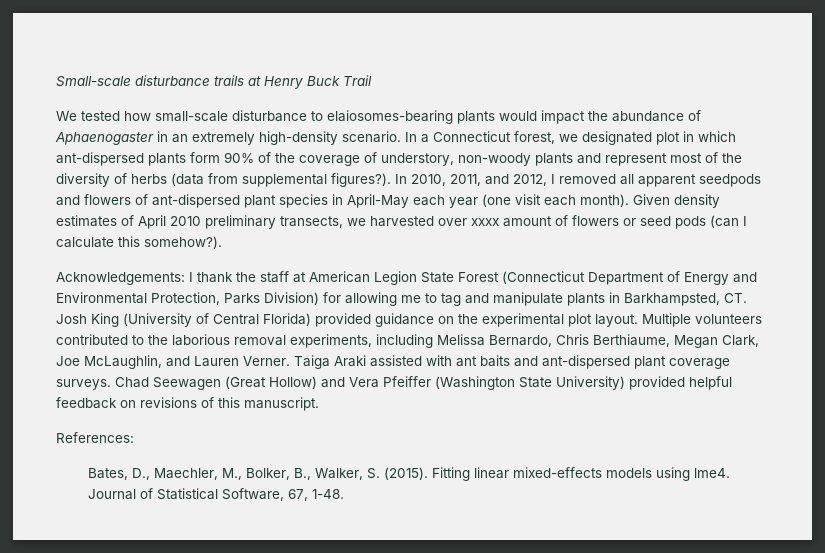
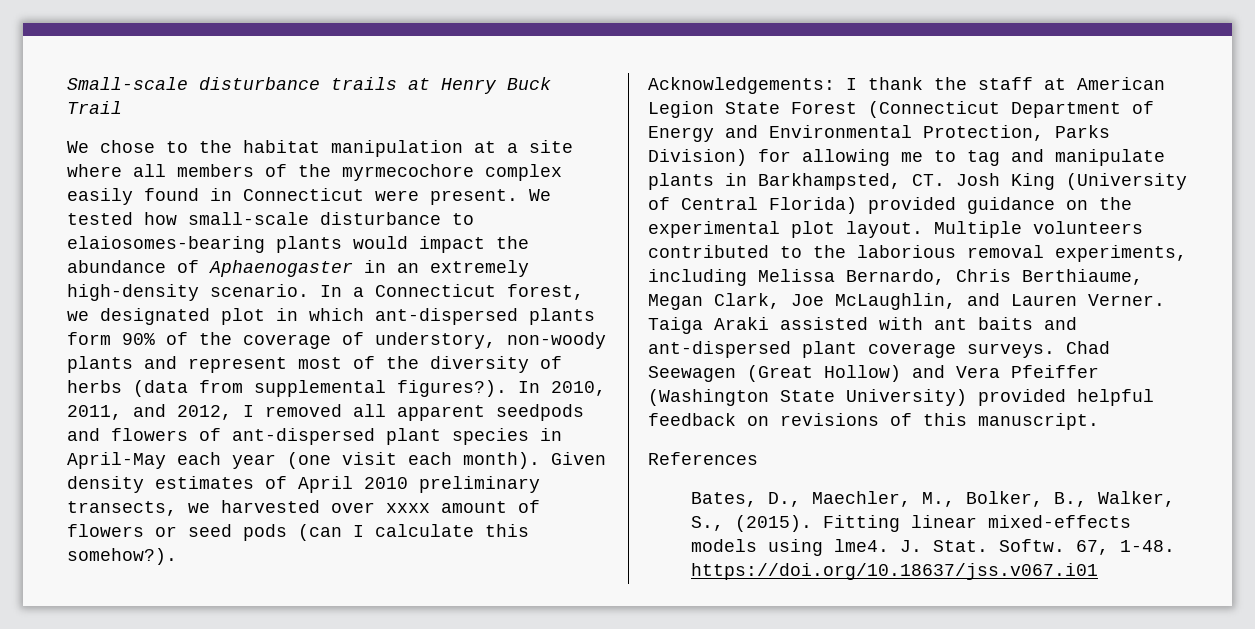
(77, 116) none -> [100,140,573,157] [67,164,562,181] [67,188,551,205] chose to the habitat manipulation at a site where all members of the myrmecochore complex easily found in Connecticut were present. We
[56,432,134,443] References: -> [648,452,758,465] References
[366,468,380,479] S. -> [690,516,724,531] S.,
[87,488,284,501] Journal of Statistical Software, -> [899,539,1065,552] J. Stat. Softw.
(344, 494) none -> [690,563,1098,580] https://doi.org/10.18637/jss.v067.i01

